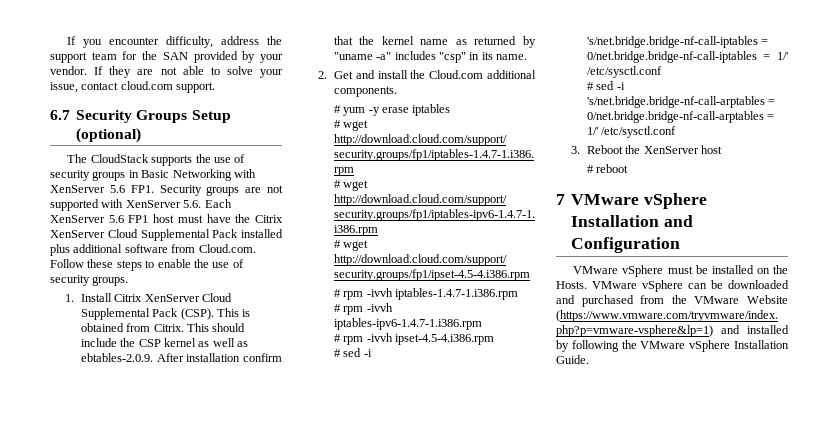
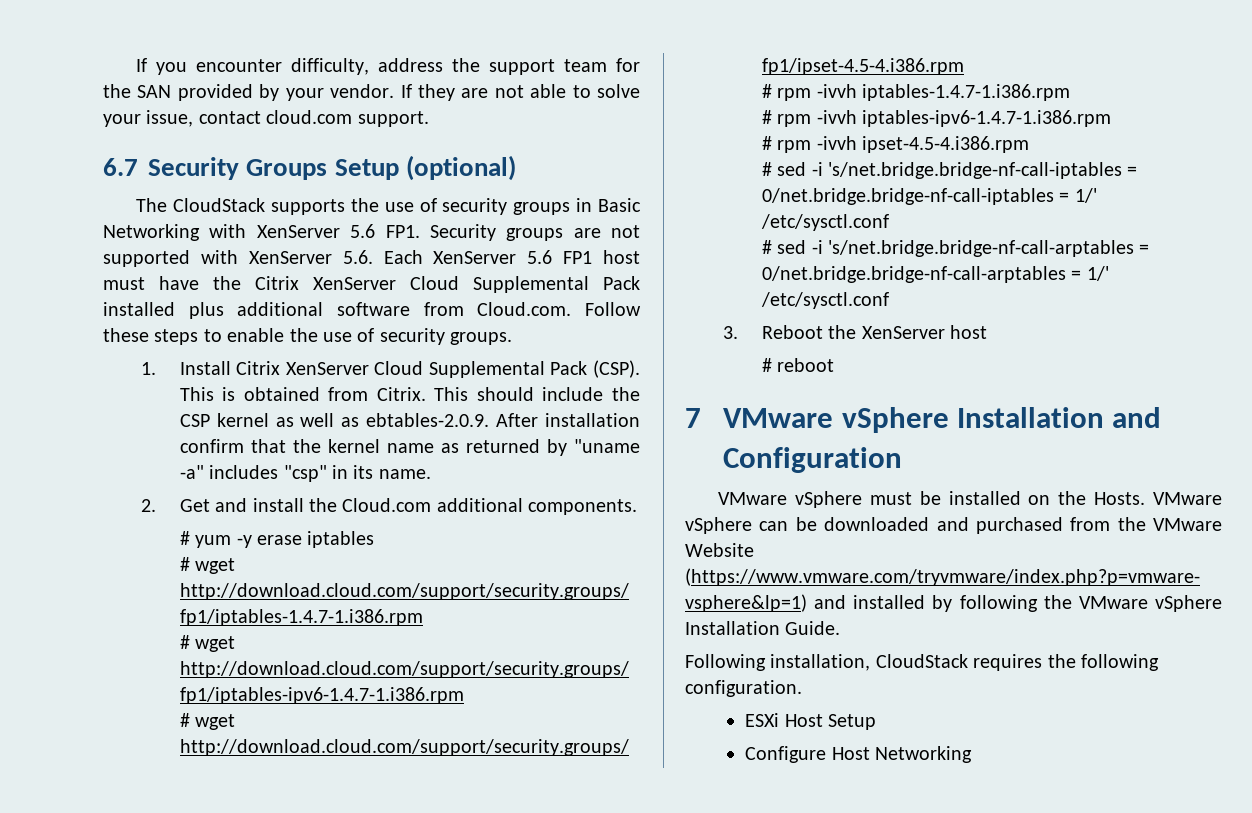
(589, 359) none -> [685,654,1159,671] [685,680,802,697] [745,713,877,730] [745,746,973,763] // Following installation, CloudStack requires the following configuration. // ESXi Host Setup // Configure Host Networking

